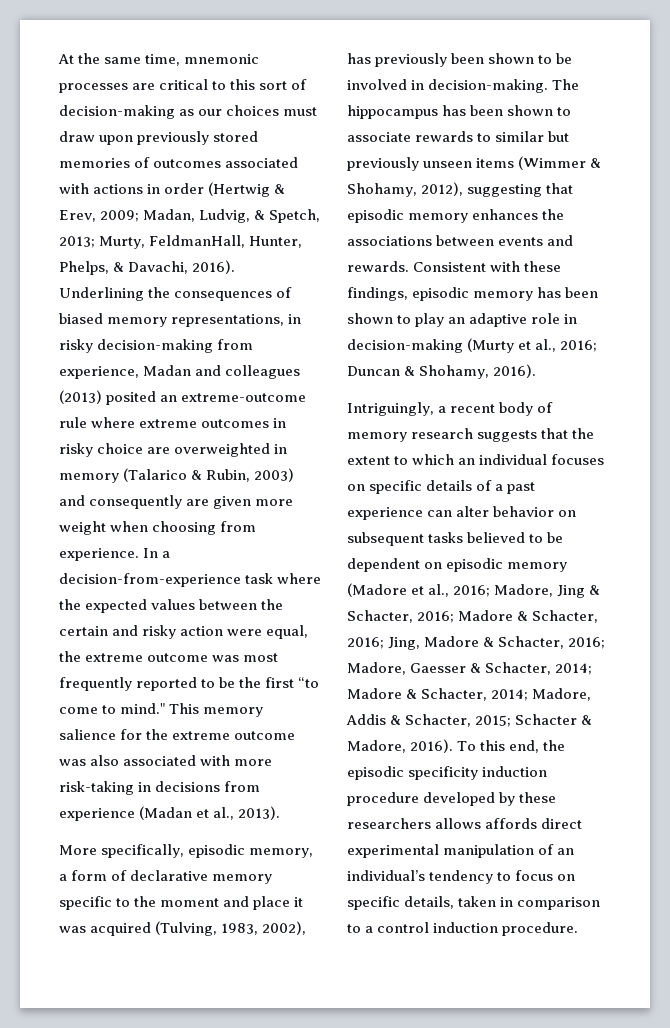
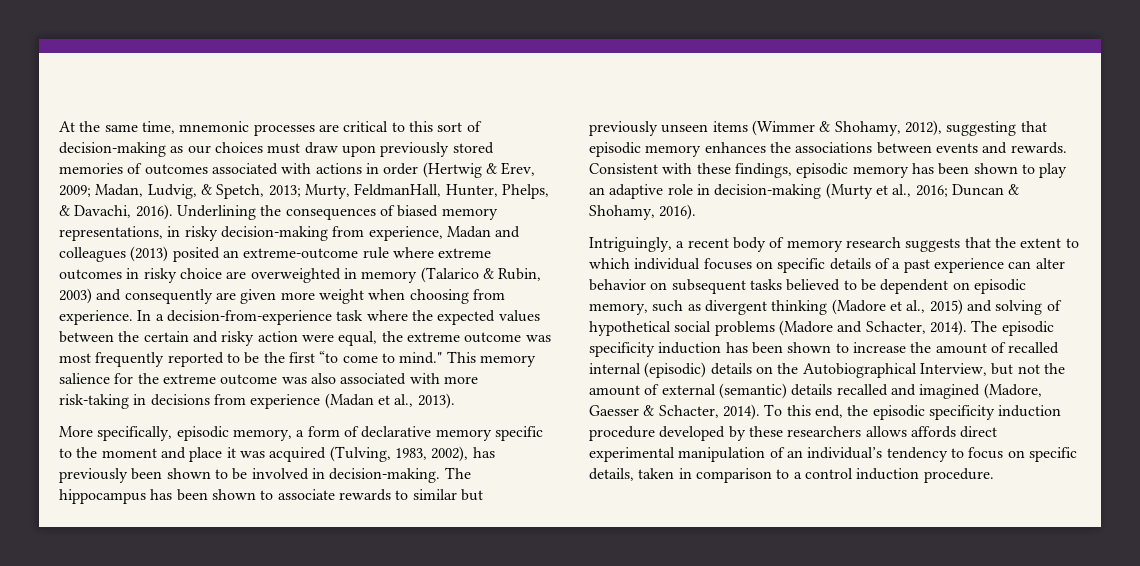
[458,458,476,465] an -> (630, 263) none
[507,562,568,572] [347,583,601,598] [347,610,599,623] [347,636,606,650] [347,662,593,675] [347,688,592,701] [346,714,593,727] [347,739,454,753] memory (Madore et al., 2016; Madore, Jing & Schacter, 2016; Madore & Schacter, 2016; Jing, Madore & Schacter, 2016; Madore, Gaesser & Schacter, 2014; Madore & Schacter, 2014; Madore, Addis & Schacter, 2015; Schacter & Madore, 2016). -> [589,299,1062,315] [589,320,1054,336] [589,342,1060,357] [589,362,1065,378] [589,383,1042,399] [589,404,760,420] memory, such as divergent thinking (Madore et al., 2015) and solving of hypothetical social problems (Madore and Schacter, 2014). The episodic specificity induction has been shown to increase the amount of recalled internal (episodic) details on the Autobiographical Interview, but not the amount of external (semantic) details recalled and imagined (Madore, Gaesser & Schacter, 2014).

